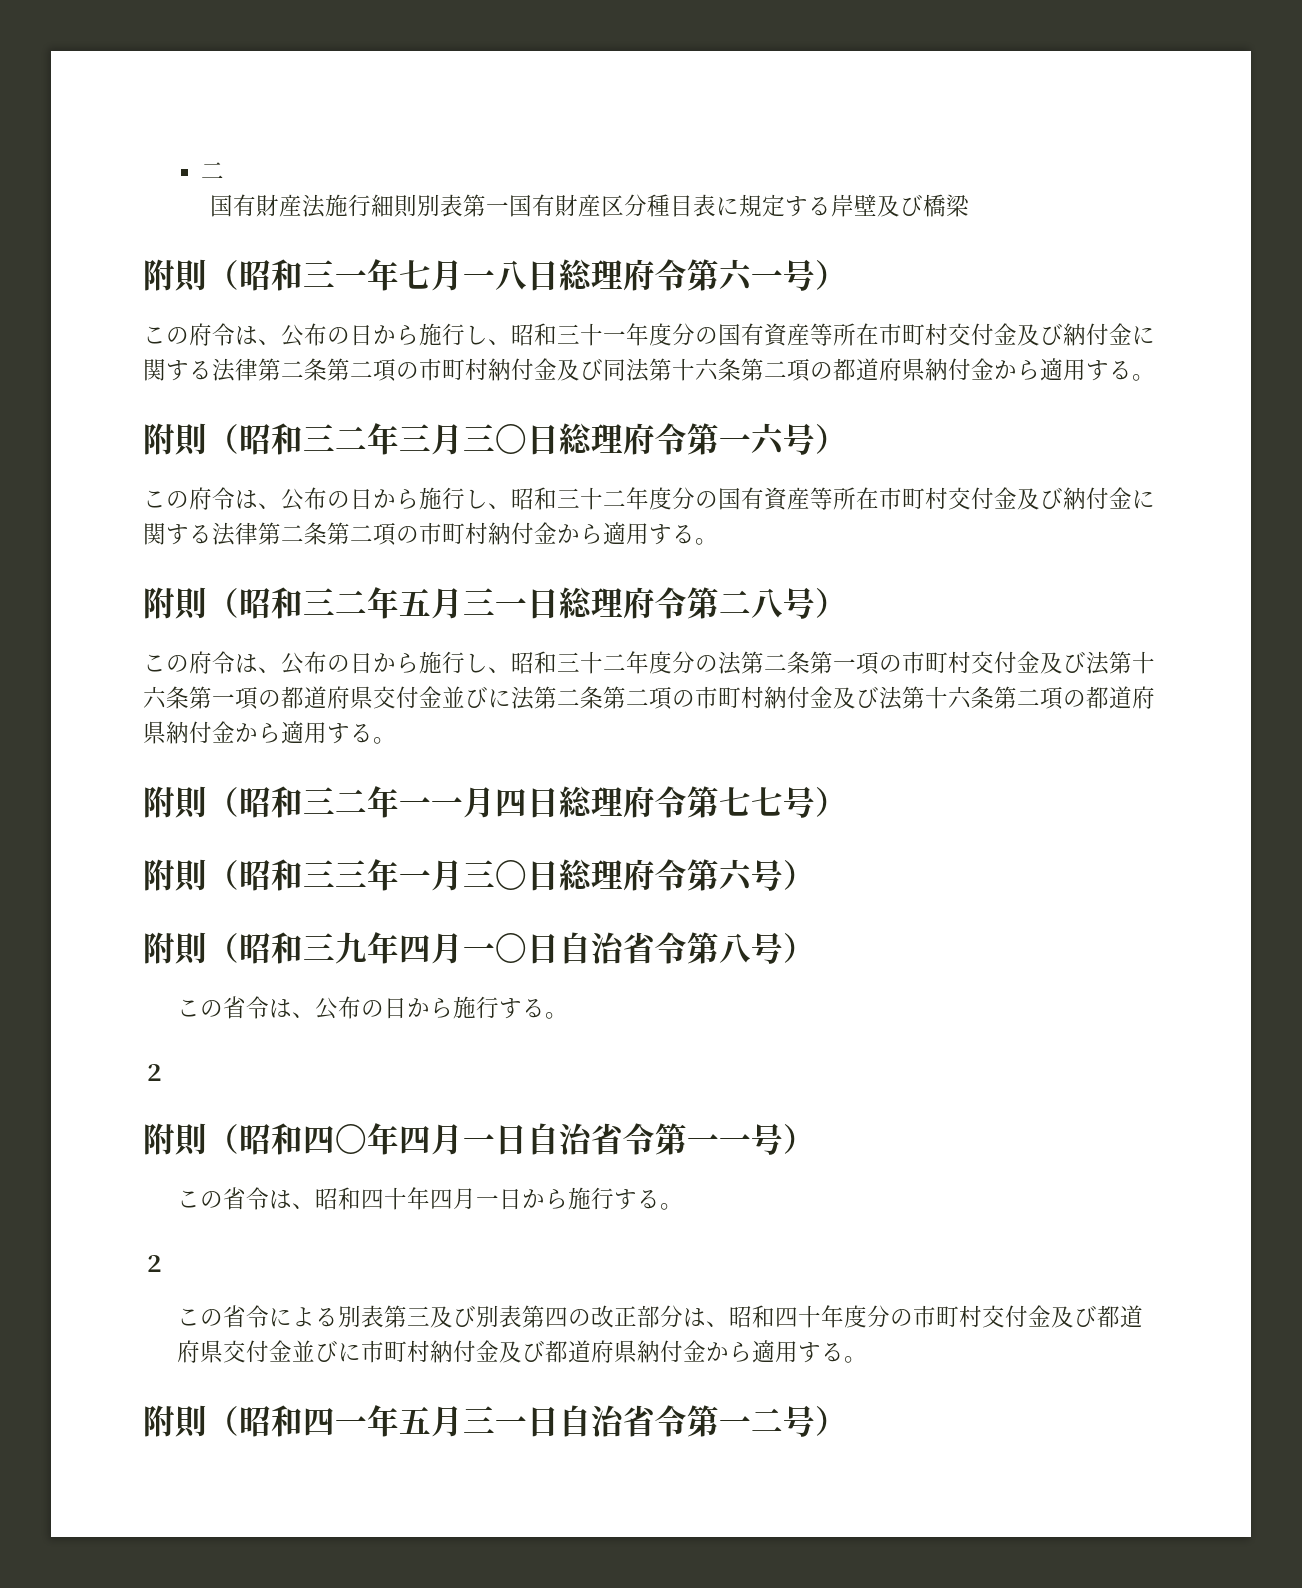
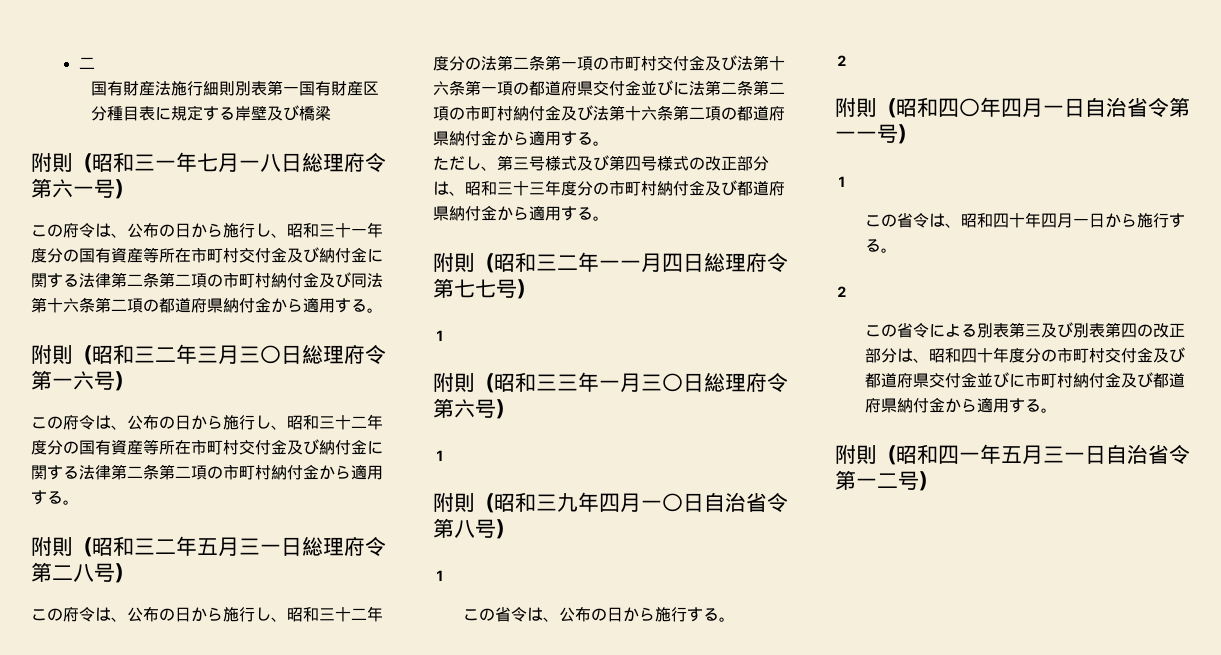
(396, 740) none -> [433,155,769,171] [433,180,785,196] [433,205,609,221] // ただし、第三号様式及び第四号様式の改正部分は、昭和三十三年度分の市町村納付金及び都道府県納付金から適用する。
(847, 802) none -> [433,330,447,341] // １
(815, 875) none -> [433,450,447,461] // １
(815, 948) none -> [433,570,447,581] // １
(815, 1139) none -> [835,176,849,187] // １

